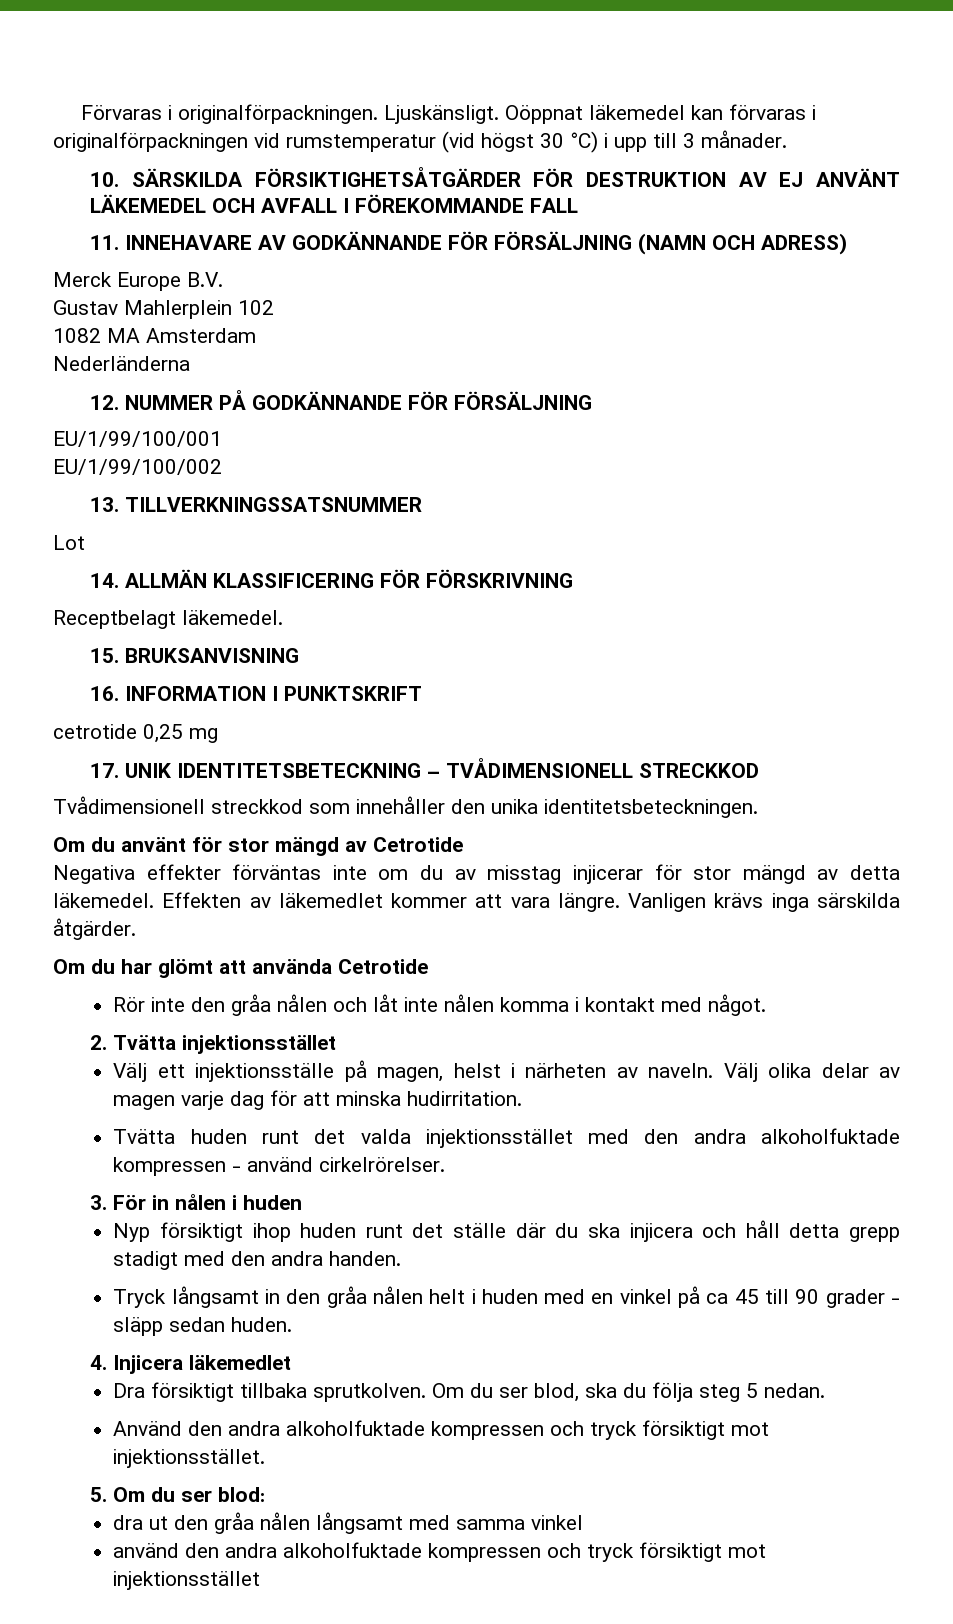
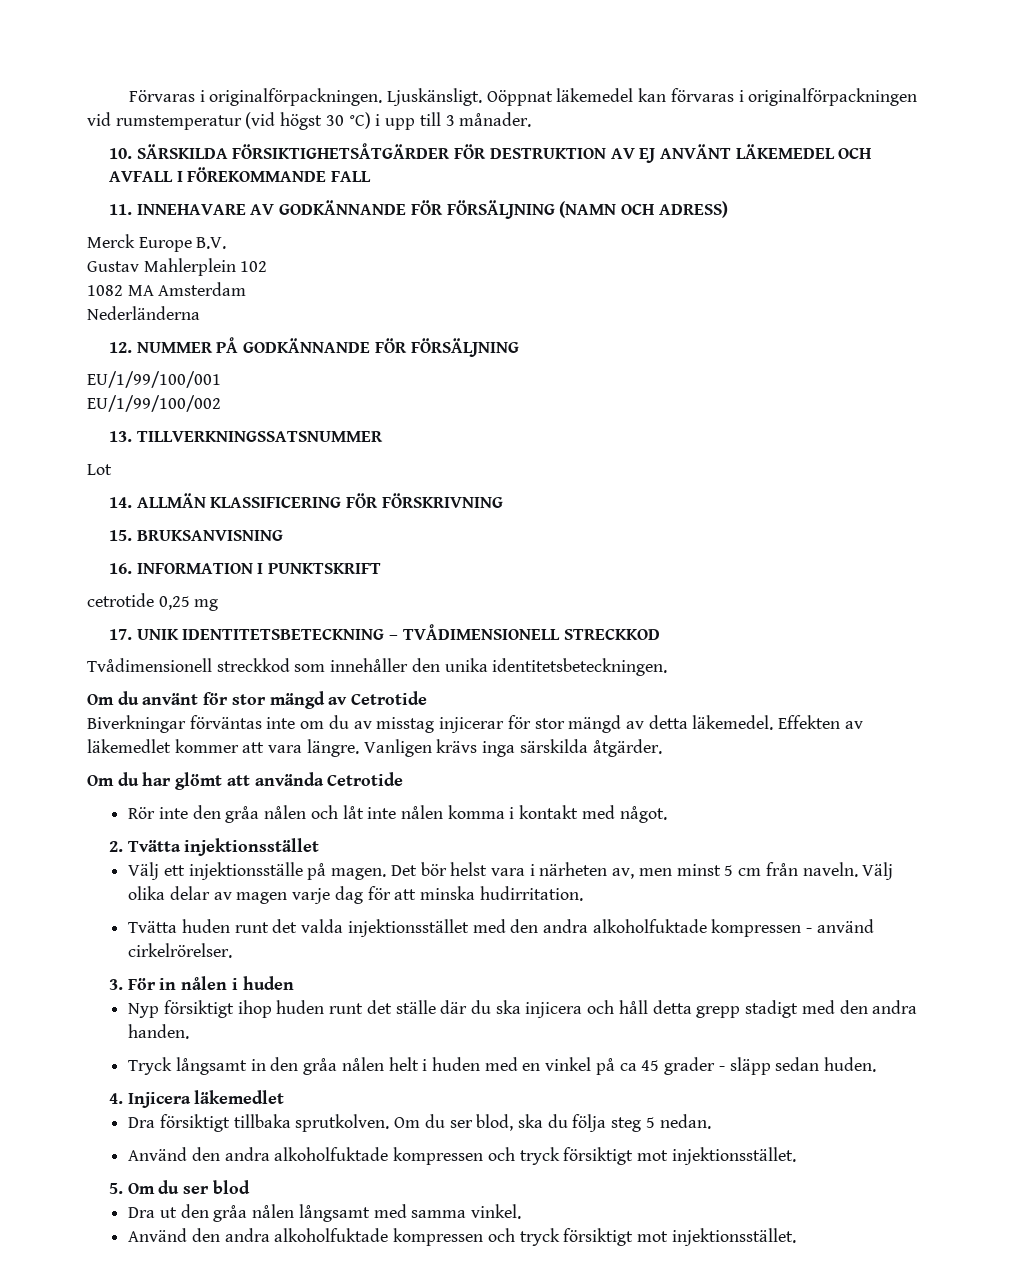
[53,610,283,629] // Receptbelagt läkemedel. -> (503, 500) none
[53,864,221,884] Negativa effekter -> [87,715,186,733] Biverkningar
[377,1063,638,1082] magen, helst i närheten av -> [331,862,798,880] magen. Det bör helst vara i närheten av, men minst 5 cm från
[765,1289,820,1304] till 90 -> (660, 1065) none
[218,1487,266,1502] [113,1515,144,1530] blod: // dra -> [212,1180,250,1194] [128,1207,156,1218] blod // Dra
[531,1515,584,1530] [113,1542,767,1562] [113,1571,261,1590] vinkel // använd den andra alkoholfuktade kompressen och tryck försiktigt mot injektionsstället -> [470,1204,521,1219] [128,1228,796,1246] vinkel. // Använd den andra alkoholfuktade kompressen och tryck försiktigt mot injektionsstället.

